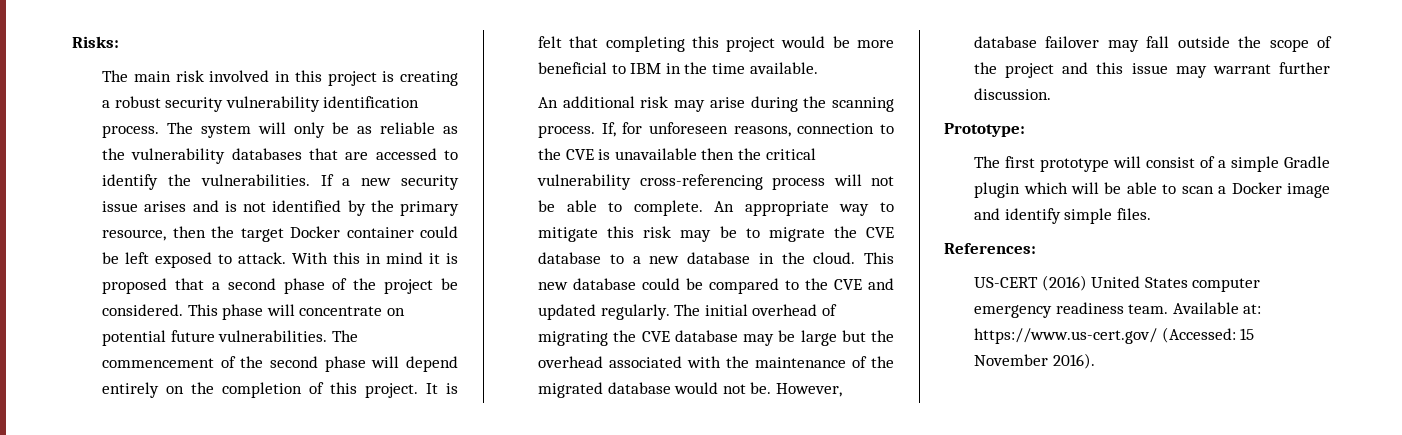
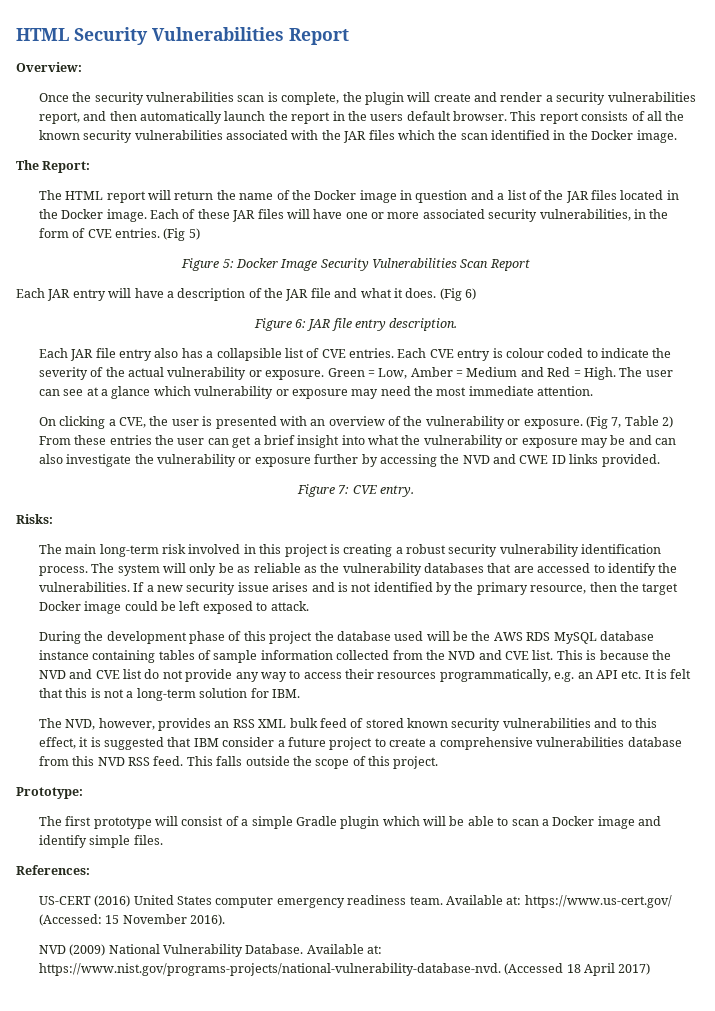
(72, 42) none -> [16,27,349,45] [16,62,82,72] [38,92,696,105] [38,111,685,124] [38,130,677,143] [16,160,91,173] [38,190,679,203] [38,209,669,222] [38,228,200,241] [181,258,530,271] [16,288,476,301] [253,318,458,331] [38,348,672,361] [38,367,673,380] [38,386,594,399] [38,416,674,429] [38,435,677,448] [38,454,660,467] [296,484,415,497] HTML Security Vulnerabilities Report // Overview: // Once the security vulnerabilities scan is complete, the plugin will create and render a security vulnerabilities report, and then automatically launch the report in the users default browser. This report consists of all the known security vulnerabilities associated with the JAR files which the scan identified in the Docker image. // The Report: // The HTML report will return the name of the Docker image in question and a list of the JAR files located in the Docker image. Each of these JAR files will have one or more associated security vulnerabilities, in the form of CVE entries. (Fig 5) // Figure 5: Docker Image Security Vulnerabilities Scan Report // Each JAR entry will have a description of the JAR file and what it does. (Fig 6) // Figure 6: JAR file entry description. // Each JAR file entry also has a collapsible list of CVE entries. Each CVE entry is colour coded to indicate the severity of the actual vulnerability or exposure. Green = Low, Amber = Medium and Red = High. The user can see at a glance which vulnerability or exposure may need the most immediate attention. // On clicking a CVE, the user is presented with an overview of the vulnerability or exposure. (Fig 7, Table 2) From these entries the user can get a brief insight into what the vulnerability or exposure may be and can also investigate the vulnerability or exposure further by accessing the NVD and CWE ID links provided. // Figure 7: CVE entry. //
(171, 76) none -> [99,544,159,557] long-term
[346,227,414,238] container -> [84,601,122,614] image
[292,252,459,264] [102,278,458,294] [102,304,406,320] [102,330,358,346] [102,356,458,372] [102,382,458,398] [538,36,894,52] [538,62,818,74] [538,96,894,112] [538,122,894,138] [538,148,816,160] [537,174,894,190] [538,200,894,216] [538,226,894,242] [538,252,894,264] [538,278,894,294] [538,304,838,320] [538,330,894,346] [538,356,894,368] [538,382,843,398] [974,36,1332,52] [974,62,1330,78] [974,88,1052,100] With this in mind it is proposed that a second phase of the project be considered. This phase will concentrate on potential future vulnerabilities. The commencement of the second phase will depend entirely on the completion of this project. It is felt that completing this project would be more beneficial to IBM in the time available. // An additional risk may arise during the scanning process. If, for unforeseen reasons, connection to the CVE is unavailable then the critical vulnerability cross-referencing process will not be able to complete. An appropriate way to mitigate this risk may be to migrate the CVE database to a new database in the cloud. This new database could be compared to the CVE and updated regularly. The initial overhead of migrating the CVE database may be large but the overhead associated with the maintenance of the migrated database would not be. However, database failover may fall outside the scope of the project and this issue may warrant further discussion. -> [38,631,654,644] [38,650,671,663] [38,669,692,682] [38,688,300,701] [38,718,657,731] [38,737,682,750] [38,756,439,769] // During the development phase of this project the database used will be the AWS RDS MySQL database instance containing tables of sample information collected from the NVD and CVE list. This is because the NVD and CVE list do not provide any way to access their resources programmatically, e.g. an API etc. It is felt that this is not a long-term solution for IBM. // The NVD, however, provides an RSS XML bulk feed of stored known security vulnerabilities and to this effect, it is suggested that IBM consider a future project to create a comprehensive vulnerabilities database from this NVD RSS feed. This falls outside the scope of this project.
(1095, 361) none -> [38,944,383,957] [38,963,651,976] // NVD (2009) National Vulnerability Database. Available at: https://www.nist.gov/programs-projects/national-vulnerability-database-nvd. (Accessed 18 April 2017)

